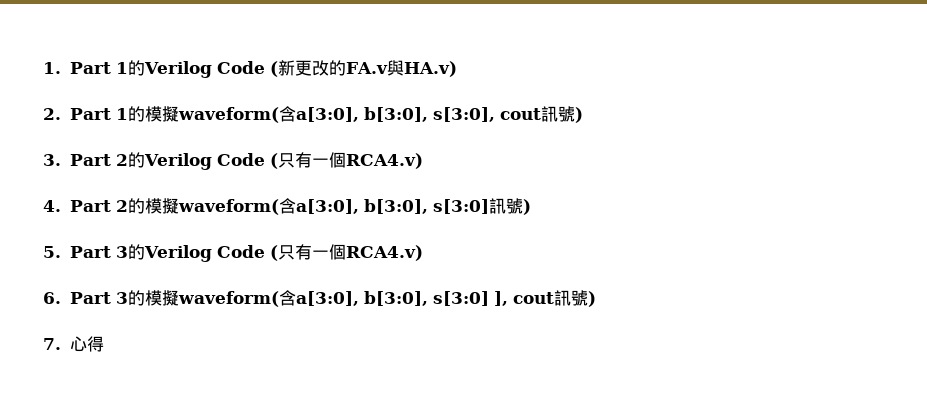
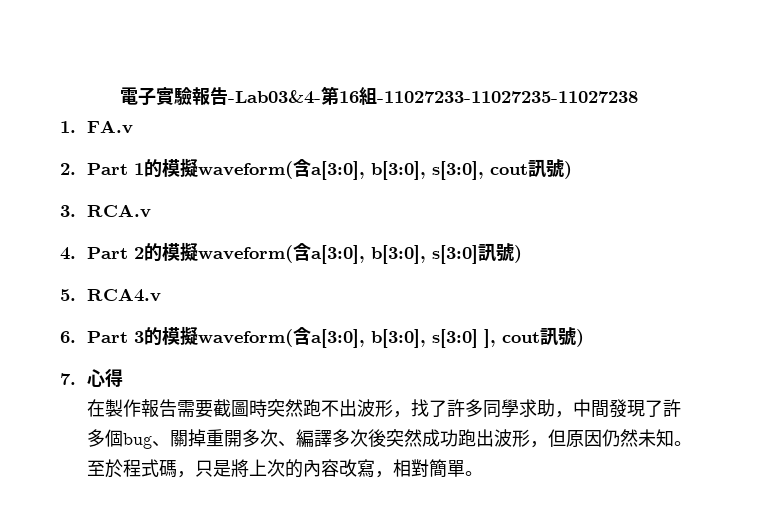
[43,60,347,78] 1. Part 1的Verilog Code (新更改的 -> [119,86,638,106] [60,121,76,133] 電子實驗報告-Lab03&4-第16組-11027233-11027235-11027238 // 1.
[387,60,458,77] 與HA.v) -> (134, 127) none
[69,152,424,170] Part 2的Verilog Code (只有一個RCA4.v) -> [87,204,152,218] RCA.v
[69,244,424,262] Part 3的Verilog Code (只有一個RCA4.v) -> [87,288,162,302] RCA4.v
(104, 344) none -> [87,399,682,418] [87,429,693,449] [87,459,484,478] // 在製作報告需要截圖時突然跑不出波形，找了許多同學求助，中間發現了許多個bug、關掉重開多次、編譯多次後突然成功跑出波形，但原因仍然未知。至於程式碼，只是將上次的內容改寫，相對簡單。

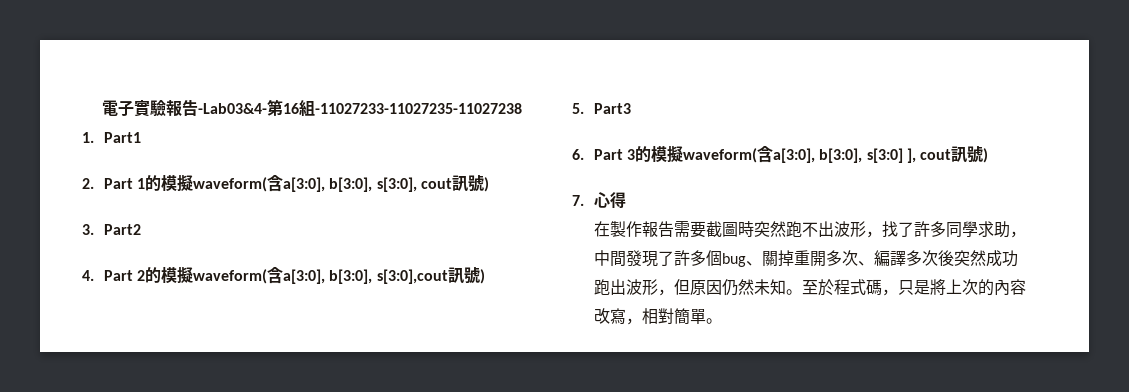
[87,120,134,134] FA.v -> [103,132,141,143] Part1
[87,204,152,218] RCA.v -> [103,224,141,235] Part2
[432,245,479,264] s[3:0] -> [376,269,448,284] s[3:0],cout
[87,288,162,302] RCA4.v -> [593,103,631,114] Part3

